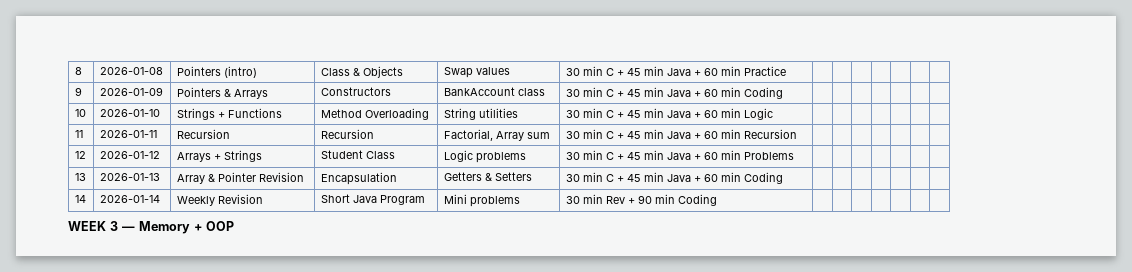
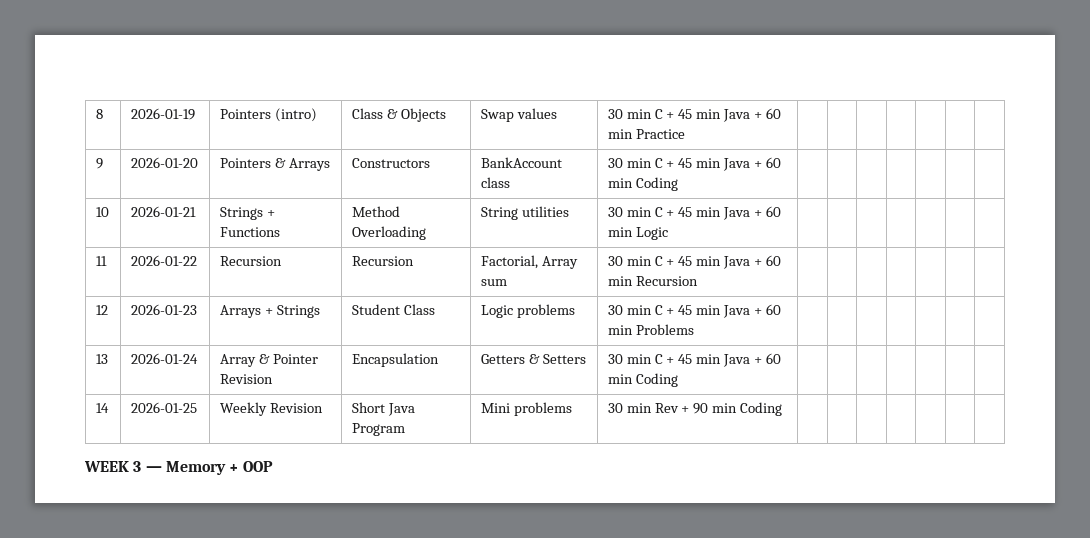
[99,67,163,75] 2026-01-08 -> [130,108,195,120] 2026-01-19
[99,87,163,96] 2026-01-09 -> [130,157,198,168] 2026-01-20
[99,109,160,117] 2026-01-10 -> [130,206,196,217] 2026-01-21
[99,130,157,138] 2026-01-11 -> [130,255,197,266] 2026-01-22
[99,151,160,159] 2026-01-12 -> [130,304,197,315] 2026-01-23
[99,173,160,181] 2026-01-13 -> [130,353,198,364] 2026-01-24
[99,195,160,203] 2026-01-14 -> [130,402,197,413] 2026-01-25

